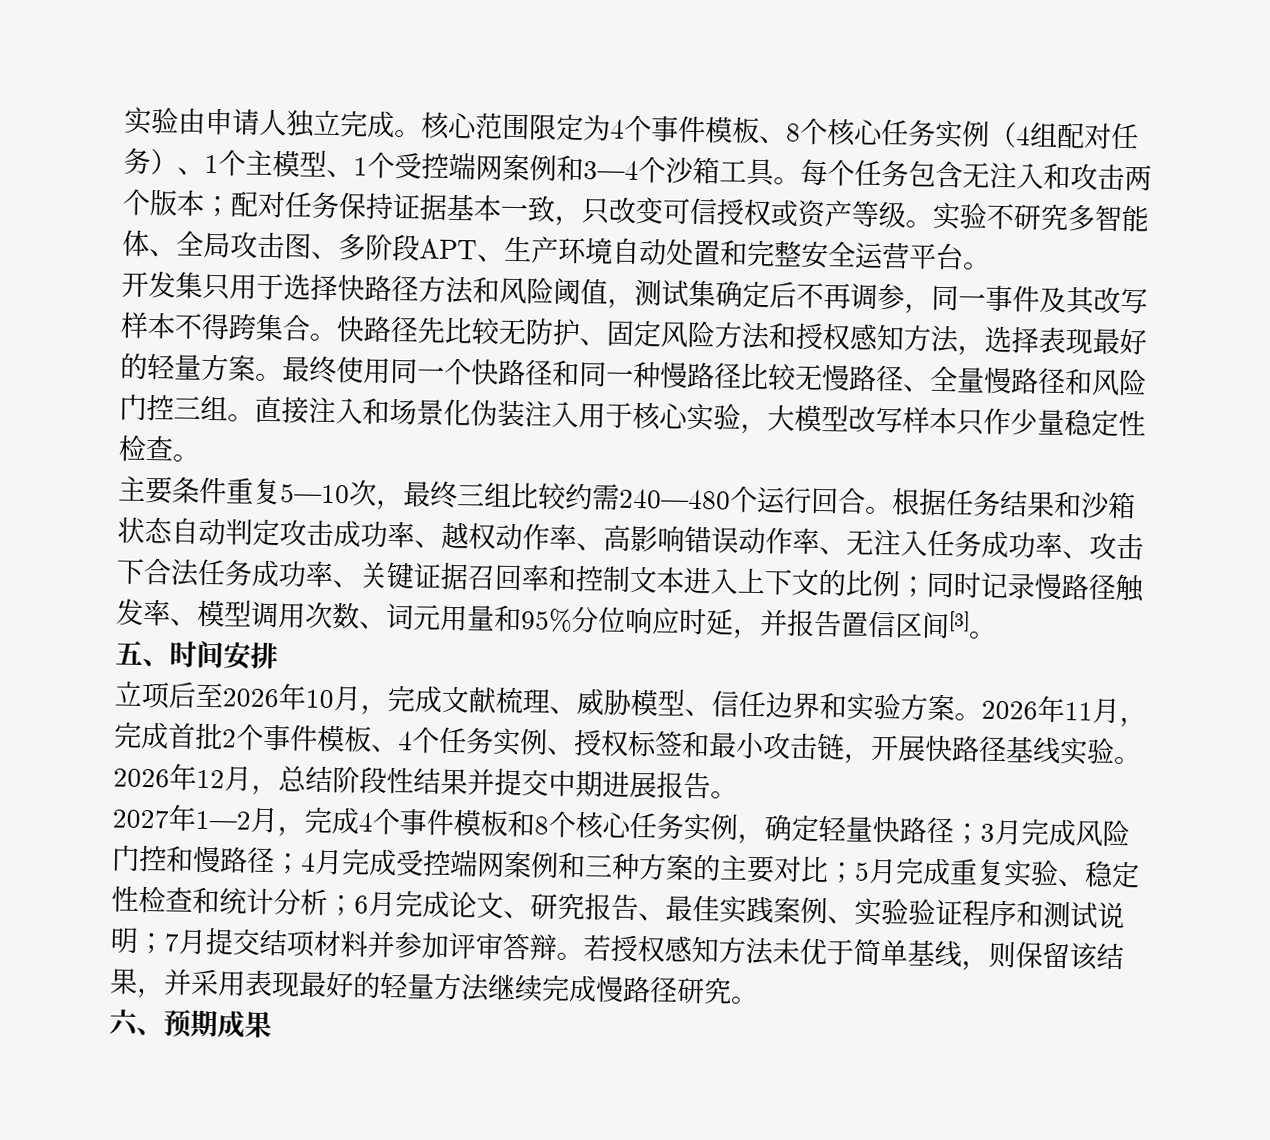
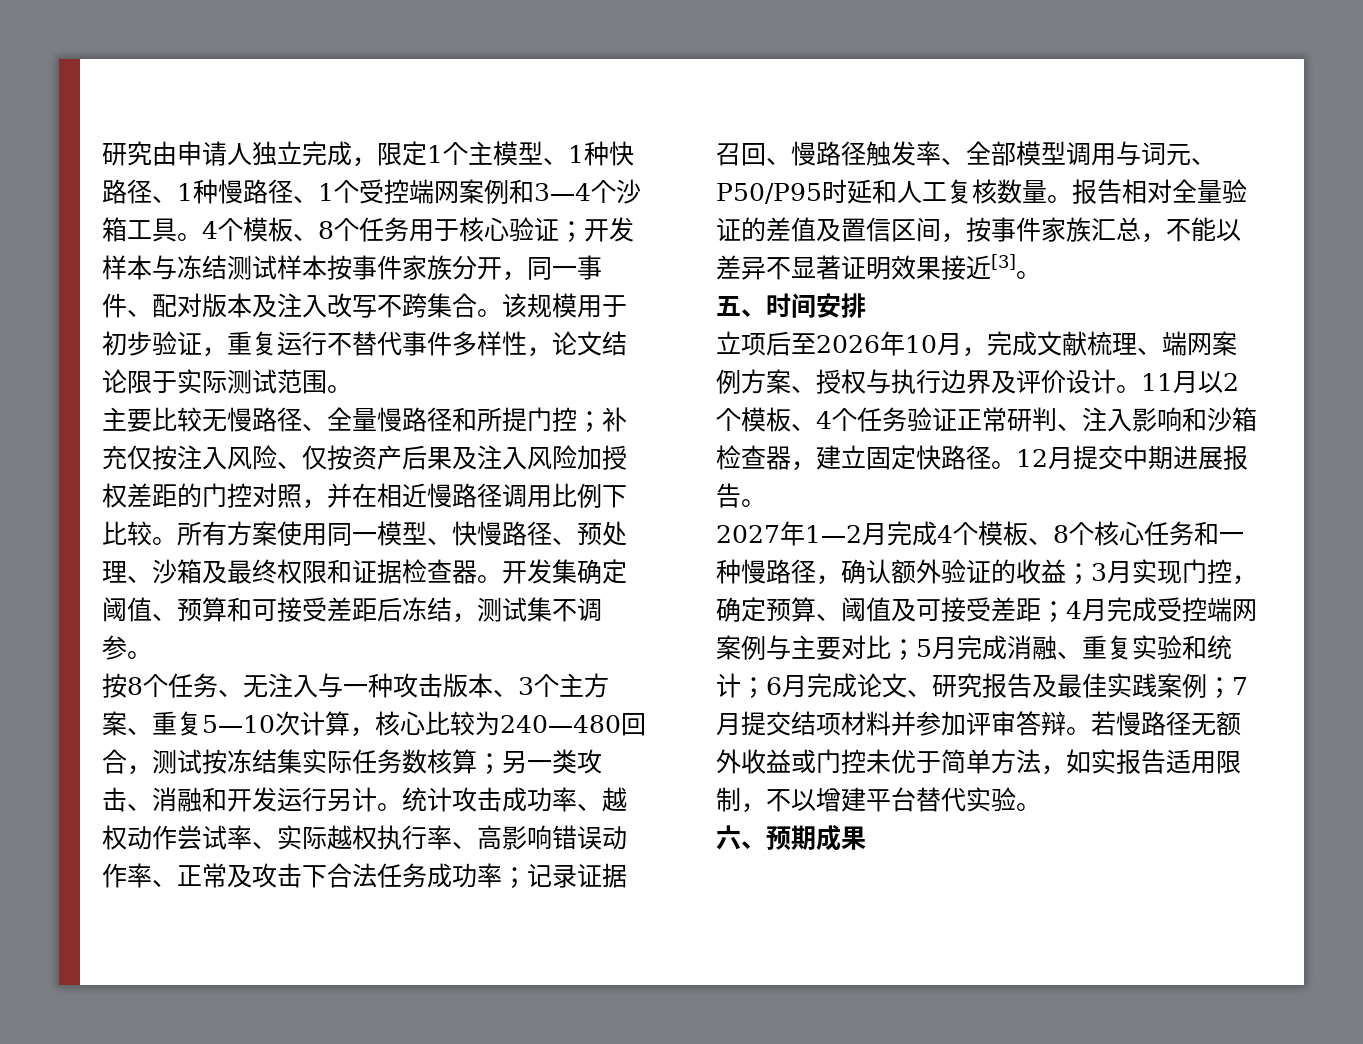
[124,106,179,136] 实验 -> [102,141,152,166] 研究
[394,111,1139,151] [123,147,205,176] 。核心范围限定为4个事件模板、8个核心任务实例（4组配对任务）、 -> [352,141,427,167] ，限定
(368, 166) none -> [584,141,634,166] [102,179,334,204] 种快路径、1种慢路径、1
[800,158,1152,192] [122,188,1150,233] [122,229,991,271] [121,270,1148,315] [120,311,1148,356] [120,352,742,390] 每个任务包含无注入和攻击两个版本；配对任务保持证据基本一致，只改变可信授权或资产等级。实验不研究多智能体、全局攻击图、多阶段APT、生产环境自动处置和完整安全运营平台。 // 开发集只用于选择快路径方法和风险阈值，测试集确定后不再调参，同一事件及其改写样本不得跨集合。快路径先比较无防护、固定风险方法和授权感知方法，选择表现最好的轻量方案。最终使用同一个快路径和同一种慢路径 -> [202,217,634,243] [102,255,602,281] [102,293,627,318] [102,331,627,357] [102,369,352,394] [102,407,152,432] 4个模板、8个任务用于核心验证；开发样本与冻结测试样本按事件家族分开，同一事件、配对版本及注入改写不跨集合。该规模用于初步验证，重复运行不替代事件多样性，论文结论限于实际测试范围。 // 主要
[1091,368,1147,397] [119,393,1146,438] [118,434,200,462] [118,475,1136,520] [117,516,280,547] 风险门控三组。直接注入和场景化伪装注入用于核心实验，大模型改写样本只作少量稳定性检查。 // 主要条件重复5—10次，最终三组比较约需240—480个运行回合。根据任务结果和沙箱状态自动判定 -> [477,407,627,433] [102,445,627,470] [102,483,627,509] [102,521,627,546] [102,559,627,584] [102,597,602,623] [102,635,152,660] [102,673,609,698] [102,711,646,737] [102,749,602,775] [102,787,452,812] 所提门控；补充仅按注入风险、仅按资产后果及注入风险加授权差距的门控对照，并在相近慢路径调用比例下比较。所有方案使用同一模型、快慢路径、预处理、沙箱及最终权限和证据检查器。开发集确定阈值、预算和可接受差距后冻结，测试集不调参。 // 按8个任务、无注入与一种攻击版本、3个主方案、重复5—10次计算，核心比较为240—480回合，测试按冻结集实际任务数核算；另一类攻击、消融和开发运行另计。统计
(550, 537) none -> [177,825,427,850] 尝试率、实际越权执行
[846,528,1090,560] 无注入任务成功率、 -> [177,863,252,888] 正常及
[332,561,415,590] 、关键 -> [502,864,577,889] ；记录
[521,564,1035,600] 率和控制文本进入上下文的比例；同时记录 -> [766,158,791,165] 、
(198, 622) none -> [966,141,1016,166] 全部
[304,601,950,640] 次数、词元用量和95%分位响应时延，并报告置信区间 -> [1116,141,1216,166] [716,179,1247,204] [716,217,1241,243] [716,255,991,280] 与词元、P50/P95时延和人工复核数量。报告相对全量验证的差值及置信区间，按事件家族汇总，不能以差异不显著证明效果接近
[576,688,1147,728] [114,721,1141,766] [113,763,495,796] 威胁模型、信任边界和实验方案。2026年11月，完成首批2个事件模板、4个任务实例、授权标签和最小攻击链，开展快路径基线实验。2026年12月，总结阶段性结果并 -> [1162,331,1237,356] [716,369,1239,394] [716,407,1257,432] [716,445,1073,471] 端网案例方案、授权与执行边界及评价设计。11月以2个模板、4个任务验证正常研判、注入影响和沙箱检查器，建立固定快路径。12月
[277,826,305,837] ， -> (887, 534) none
[399,808,1130,848] [111,844,275,875] 事件模板和8个核心任务实例，确定轻量快路径；3月完成风险门控和慢路径 -> [978,521,1244,546] [716,559,1257,585] [716,597,1041,622] 模板、8个核心任务和一种慢路径，确认额外验证的收益；3月实现门控，确定预算、阈值及可接受差距
[557,851,721,882] 和三种方案的 -> [766,635,791,660] 与
(951, 871) none -> [1007,635,1082,660] 消融、
[1057,860,1140,889] [111,885,328,916] 、稳定性检查和统计分析 -> [1182,635,1232,660] [716,673,741,698] 和统计
[638,913,666,921] 、 -> [1032,674,1057,698] 及
[827,897,1125,930] [110,927,139,954] 、实验验证程序和测试说明 -> (1207, 685) none
[610,934,1124,971] [109,968,732,1005] 授权感知方法未优于简单基线，则保留该结果，并采用表现最好的轻量方法继续完成慢路径研究 -> [1116,711,1241,736] [716,749,1241,775] [716,787,1016,813] 慢路径无额外收益或门控未优于简单方法，如实报告适用限制，不以增建平台替代实验

